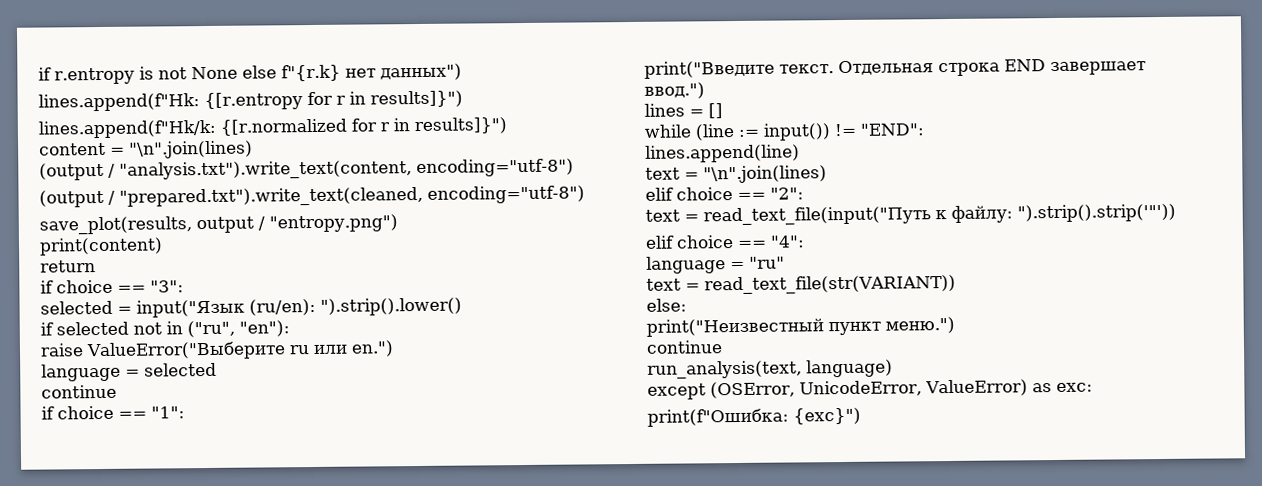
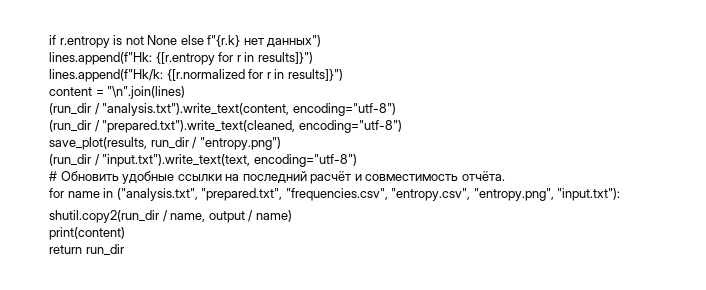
[39,162,104,181] (output -> [49,103,91,115] (run_dir
[39,189,104,208] (output -> [49,120,91,132] (run_dir
(192, 225) none -> [150,137,281,150] [49,154,357,167] [49,171,505,184] [49,188,621,201] [49,210,206,223] run_dir / "entropy.png") // (run_dir / "input.txt").write_text(text, encoding="utf-8") // # Обновить удобные ссылки на последний расчёт и совместимость отчёта. // for name in ("analysis.txt", "prepared.txt", "frequencies.csv", "entropy.csv", "entropy.png", "input.txt"): // shutil.copy2(run_dir / name,
[269,214,398,233] "entropy.png") -> [255,210,292,222] name)
[40,279,184,294] [40,297,462,318] [40,320,290,338] [40,340,394,361] [41,362,217,382] [41,384,117,399] [41,405,185,420] [644,59,1146,79] [644,82,705,99] [644,103,723,119] [644,123,924,141] [645,144,800,163] [645,165,827,184] [645,187,804,201] [645,203,1176,226] [645,235,805,249] [646,256,785,274] [646,274,956,295] [646,298,687,312] [646,316,955,337] [646,340,723,354] [647,359,893,379] [647,379,1093,400] [647,407,861,427] // if choice == "3": // selected = input("Язык (ru/en): ").strip().lower() // if selected not in ("ru", "en"): // raise ValueError("Выберите ru или en.") // language = selected // continue // if choice == "1": // print("Введите текст. Отдельная строка END завершает ввод.") // lines = [] // while (line := input()) != "END": // lines.append(line) // text = "\n".join(lines) // elif choice == "2": // text = read_text_file(input("Путь к файлу: ").strip().strip('"')) // elif choice == "4": // language = "ru" // text = read_text_file(str(VARIANT)) // else: // print("Неизвестный пункт меню.") // continue // run_analysis(text, language) // except (OSError, UnicodeError, ValueError) as exc: // print(f"Ошибка: {exc}") -> [85,244,124,256] run_dir

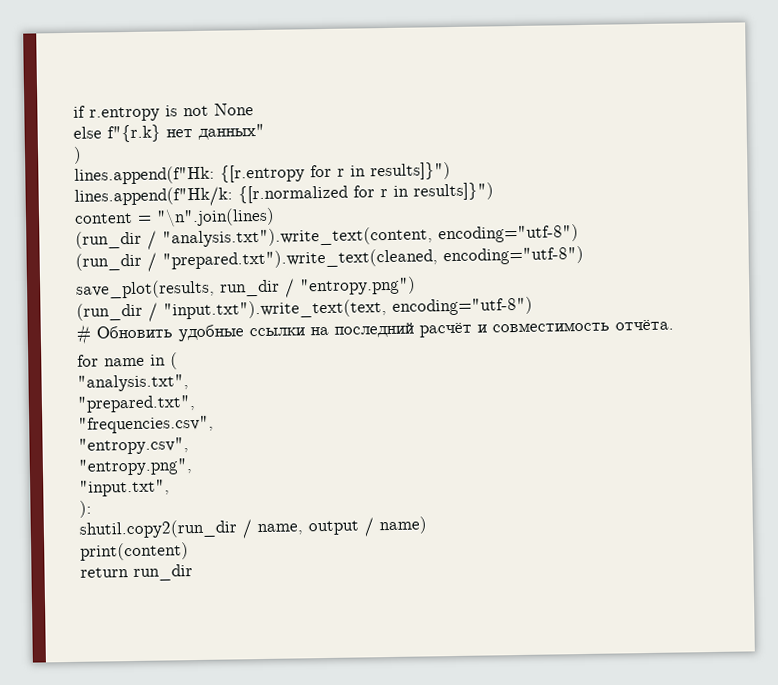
(178, 40) none -> (254, 109) //
[267,35,322,48] данных") -> [198,123,265,140] [73,146,82,164] данных" // )
[116,188,198,201] ("analysis.txt", -> [170,352,178,370] [77,374,189,392] ( // "analysis.txt", //
(283, 194) none -> (196, 404) //
(388, 194) none -> (214, 424) //
(471, 194) none -> (189, 446) //
[557,188,621,201] "input.txt"): -> [79,479,170,497] [79,500,92,518] // "input.txt", // ):

